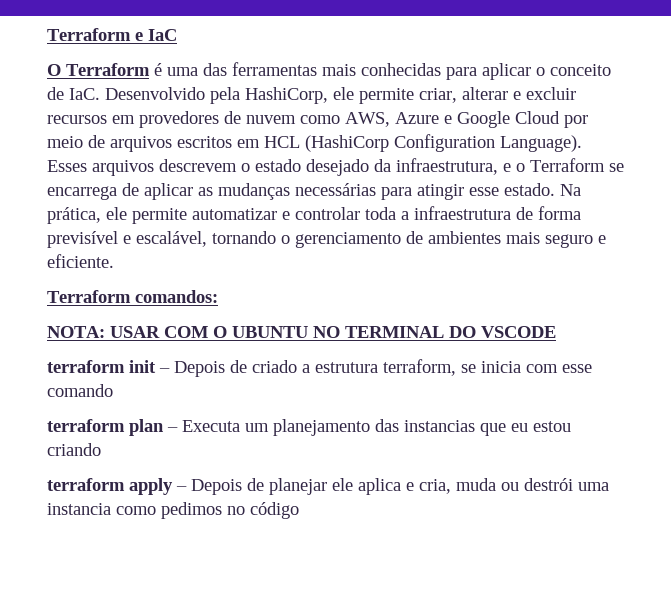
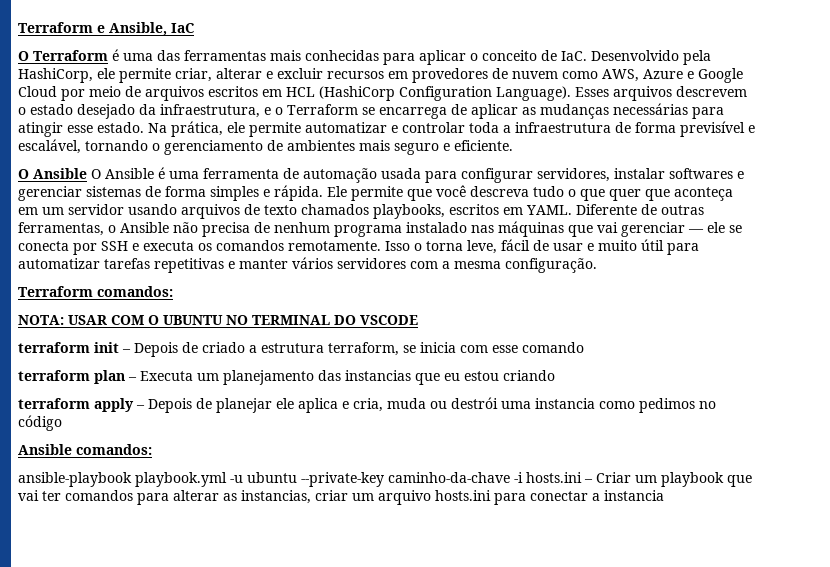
(143, 36) none -> [109,22,167,36] Ansible,
(114, 261) none -> [18,167,744,183] [18,185,733,201] [18,204,704,219] [18,221,742,237] [18,239,699,255] [18,257,597,273] // O Ansible O Ansible é uma ferramenta de automação usada para configurar servidores, instalar softwares e gerenciar sistemas de forma simples e rápida. Ele permite que você descreva tudo o que quer que aconteça em um servidor usando arquivos de texto chamados playbooks, escritos em YAML. Diferente de outras ferramentas, o Ansible não precisa de nenhum programa instalado nas máquinas que vai gerenciar — ele se conecta por SSH e executa os comandos remotamente. Isso o torna leve, fácil de usar e muito útil para automatizar tarefas repetitivas e manter vários servidores com a mesma configuração.
(299, 510) none -> [18,444,152,455] [18,472,752,487] [18,490,664,505] // Ansible comandos: // ansible-playbook playbook.yml -u ubuntu --private-key caminho-da-chave -i hosts.ini – Criar um playbook que vai ter comandos para alterar as instancias, criar um arquivo hosts.ini para conectar a instancia

